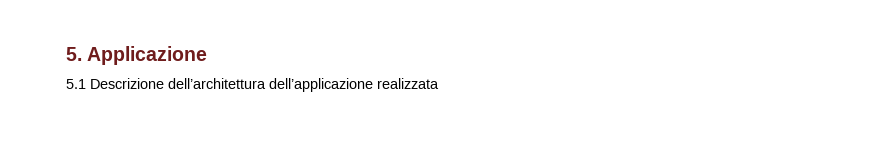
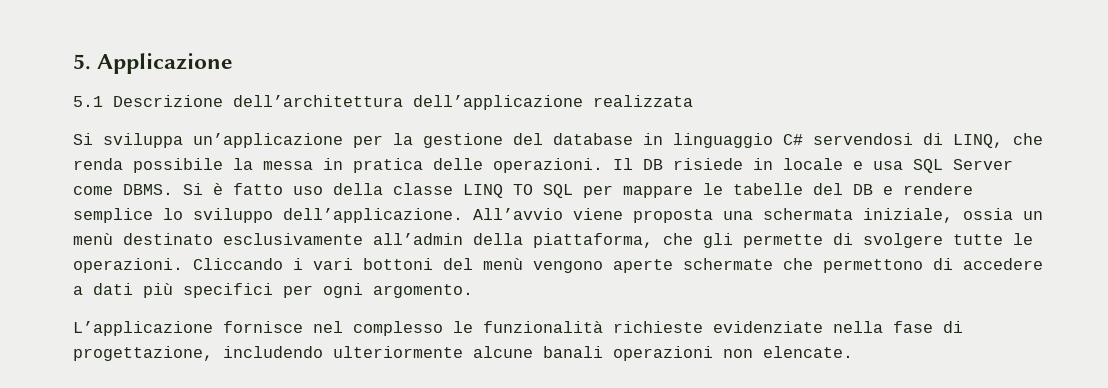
(439, 83) none -> [73,133,1043,148] [73,158,1013,173] [73,183,973,198] [73,208,1043,223] [73,233,1033,248] [73,258,1043,273] [73,283,473,298] [73,321,963,336] [73,346,853,361] // Si sviluppa un’applicazione per la gestione del database in linguaggio C# servendosi di LINQ, che renda possibile la messa in pratica delle operazioni. Il DB risiede in locale e usa SQL Server come DBMS. Si è fatto uso della classe LINQ TO SQL per mappare le tabelle del DB e rendere semplice lo sviluppo dell’applicazione. All’avvio viene proposta una schermata iniziale, ossia un menù destinato esclusivamente all’admin della piattaforma, che gli permette di svolgere tutte le operazioni. Cliccando i vari bottoni del menù vengono aperte schermate che permettono di accedere a dati più specifici per ogni argomento. // L’applicazione fornisce nel complesso le funzionalità richieste evidenziate nella fase di progettazione, includendo ulteriormente alcune banali operazioni non elencate.

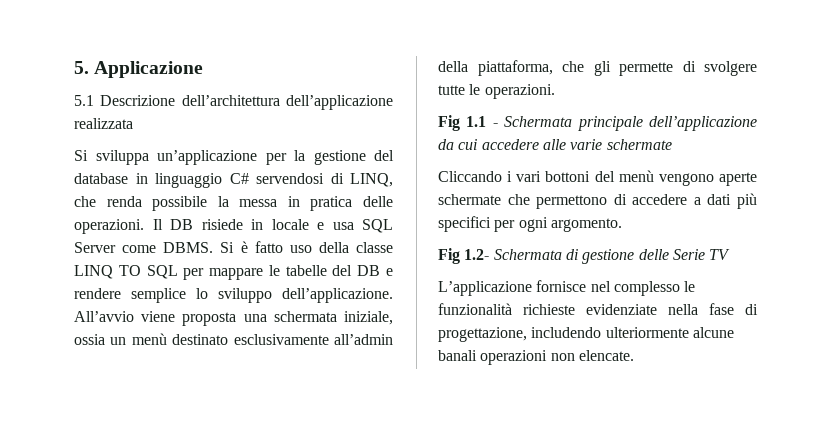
(183, 265) none -> [438,115,757,131] [438,139,672,150] // Fig 1.1 - Schermata principale dell’applicazione da cui accedere alle varie schermate //
(473, 291) none -> [438,248,731,264] // Fig 1.2- Schermata di gestione delle Serie TV

